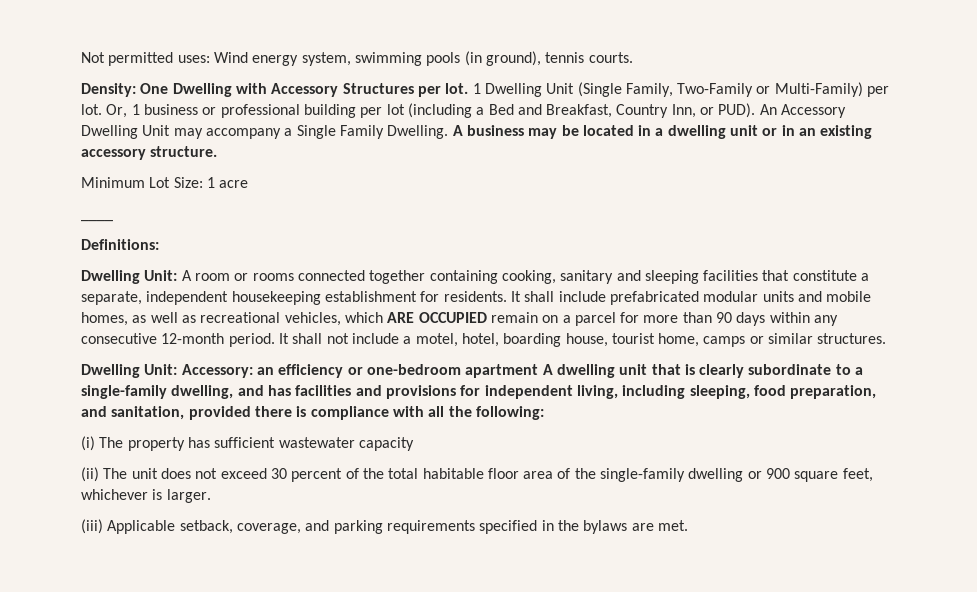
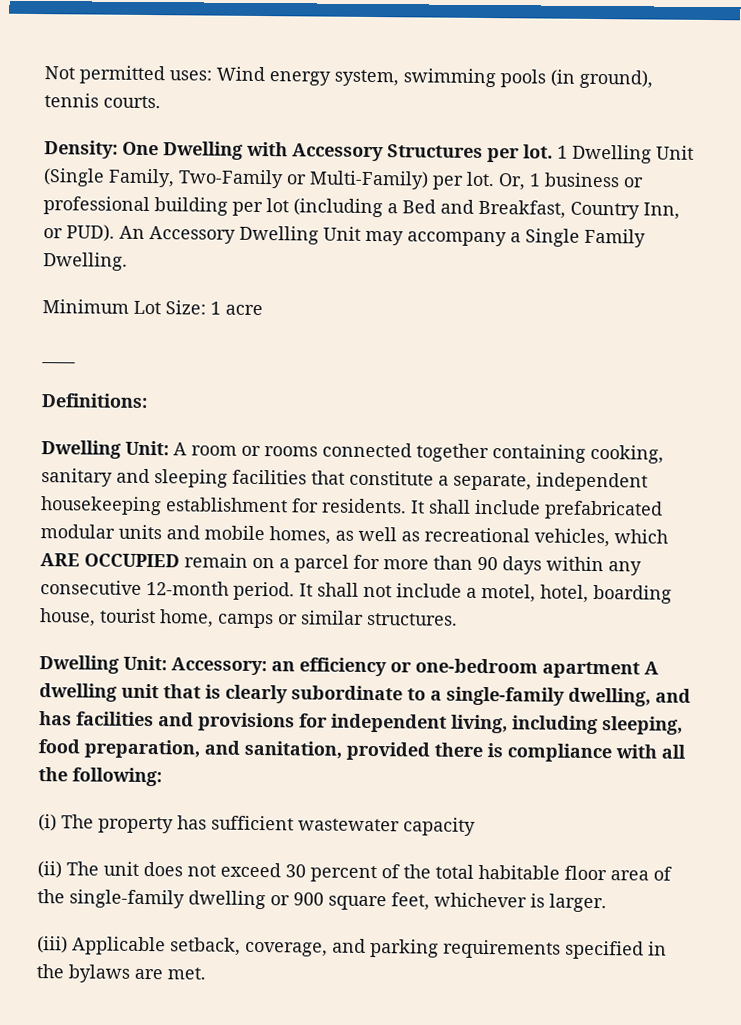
[452,125,873,139] [81,146,218,160] A business may be located in a dwelling unit or in an existing accessory structure. -> (128, 261) none

